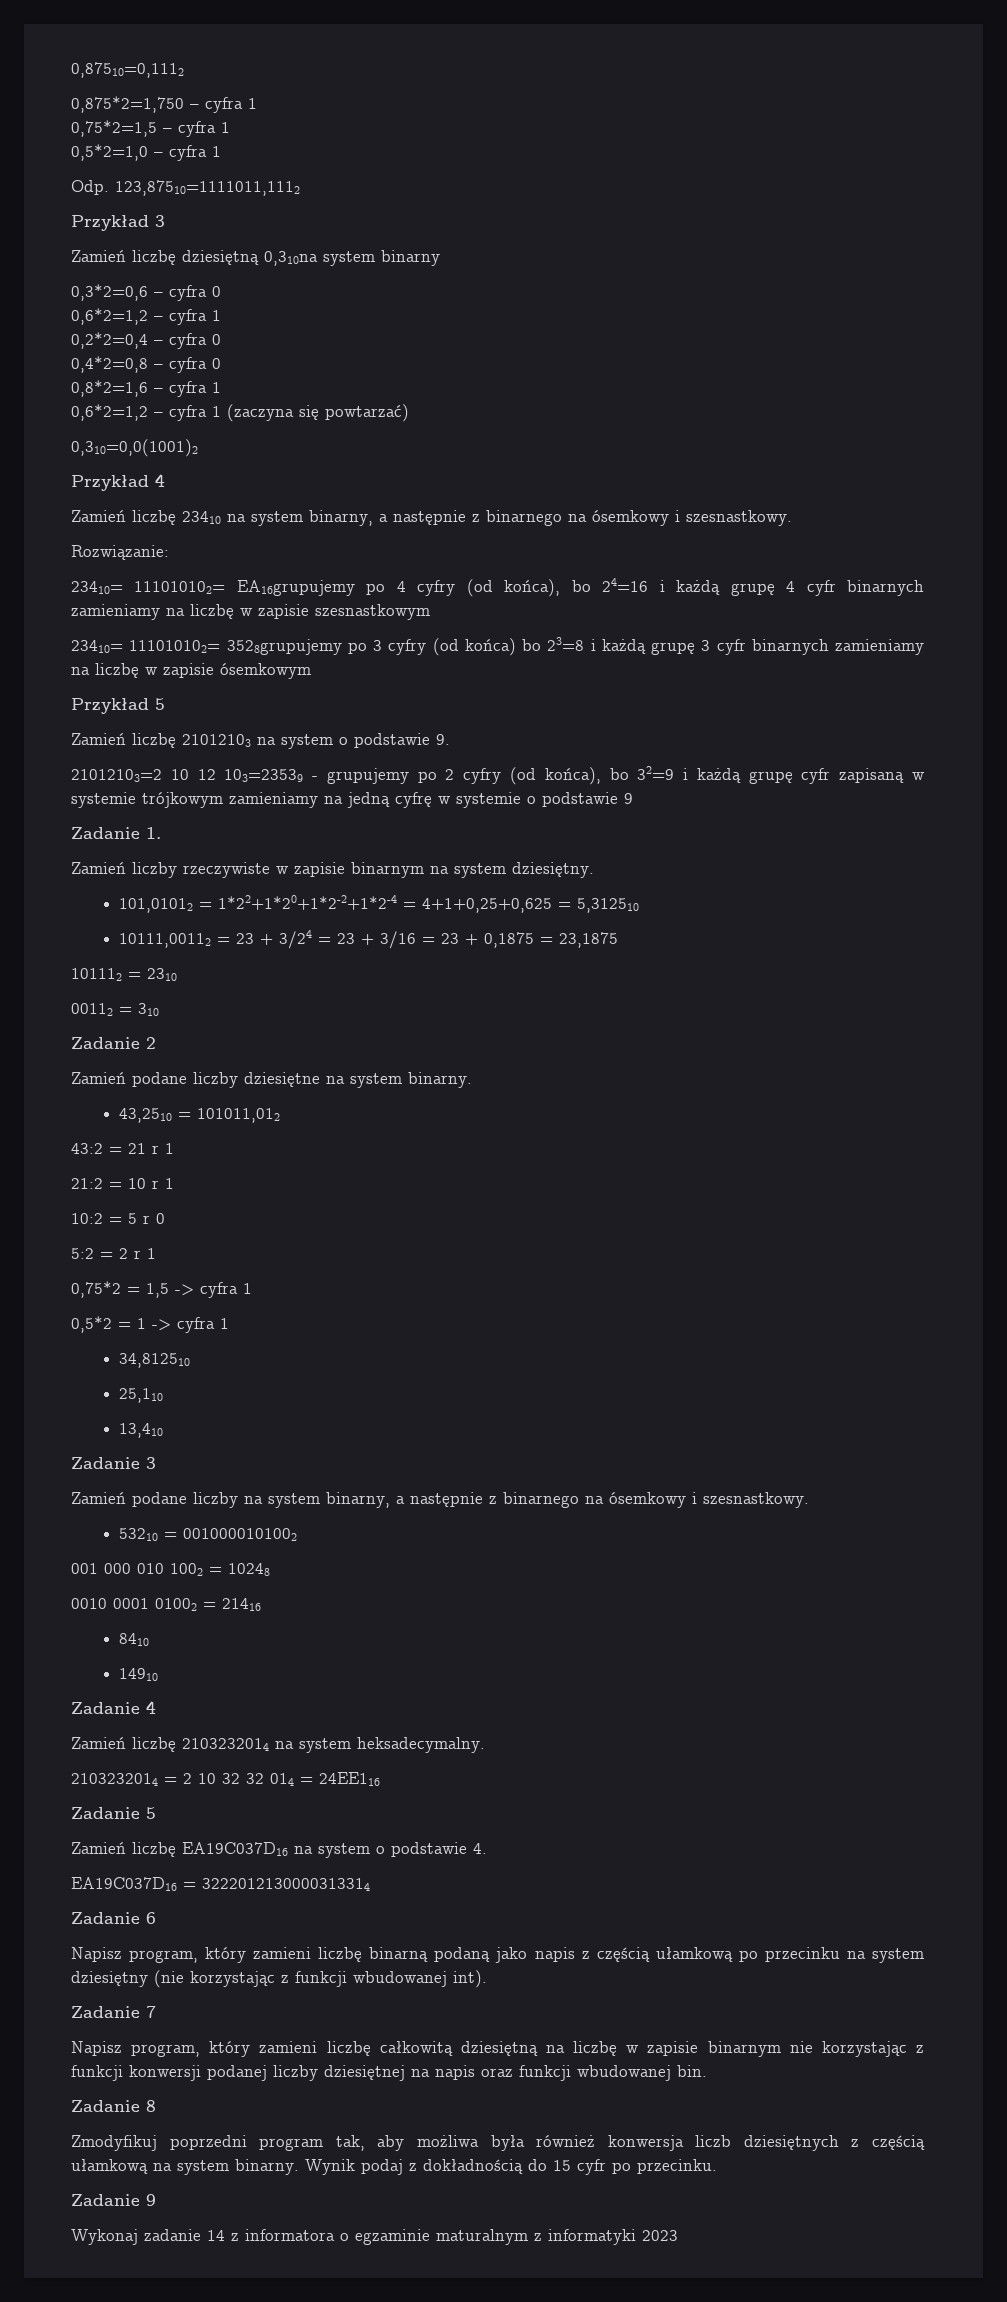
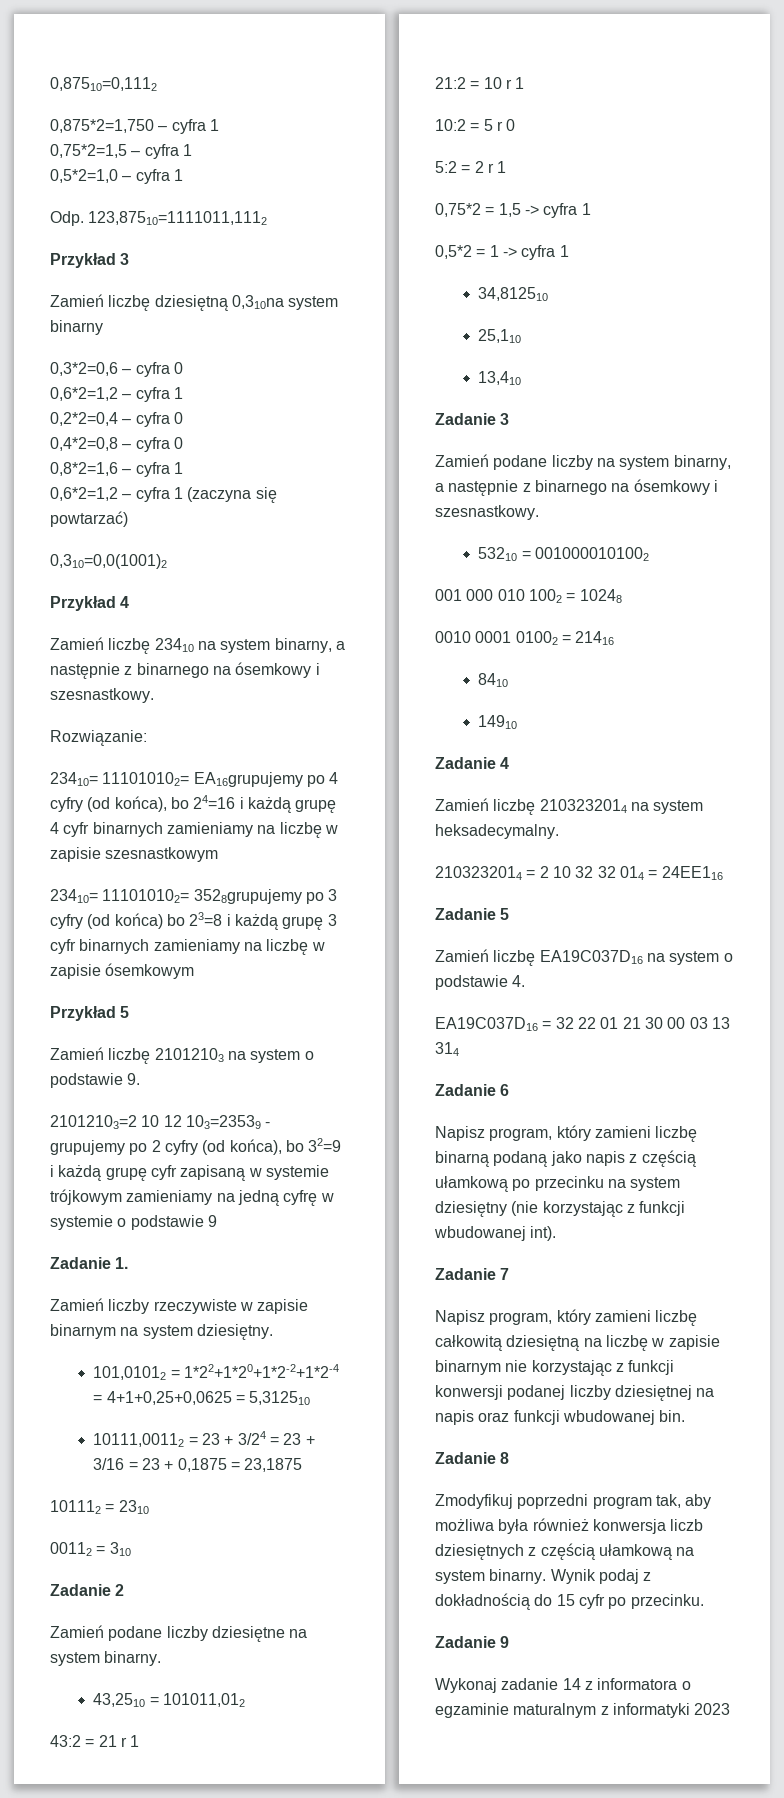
[421,898,552,913] 4+1+0,25+0,625 -> [106,1391,232,1405] 4+1+0,25+0,0625
[202,1878,370,1891] 3222012130000313314 -> [555,1017,730,1029] [435,1042,459,1056] 32 22 01 21 30 00 03 13 314

